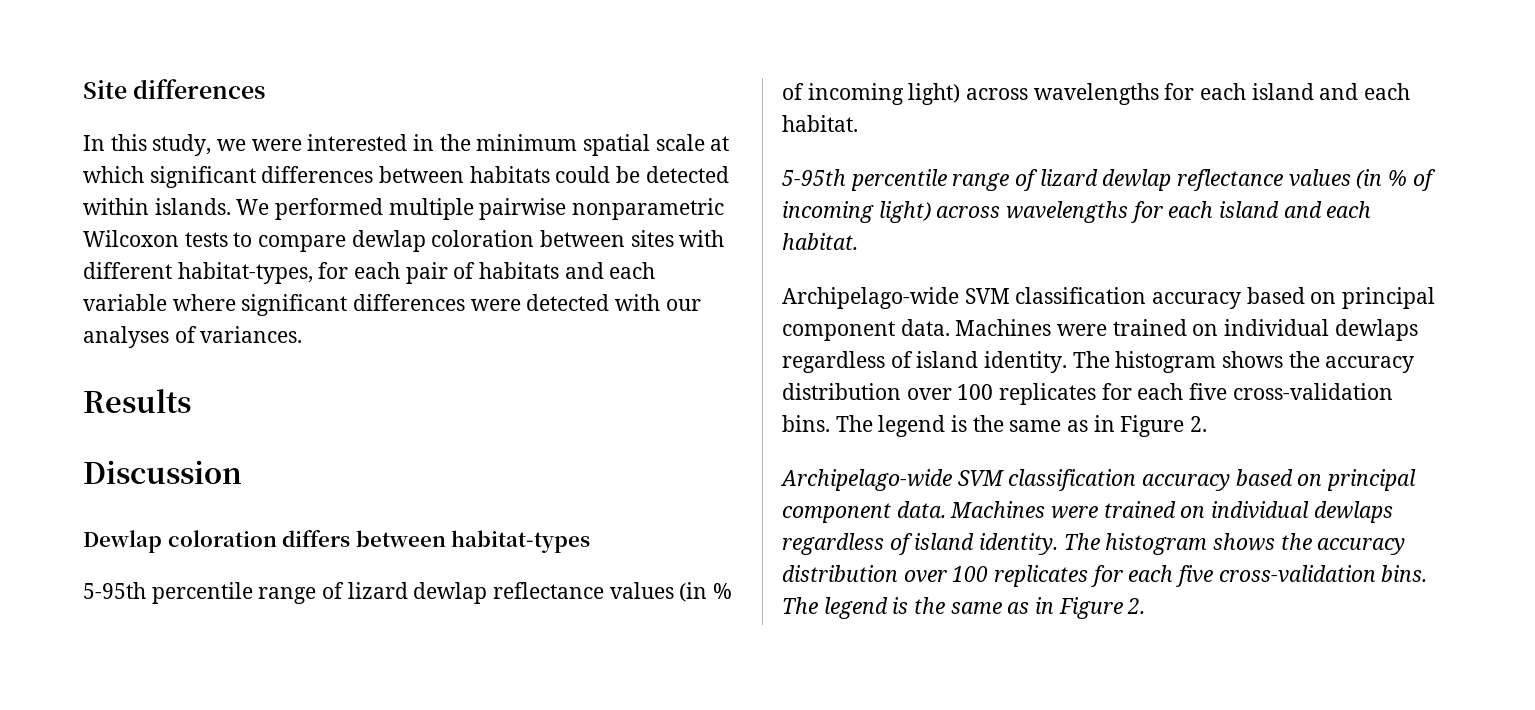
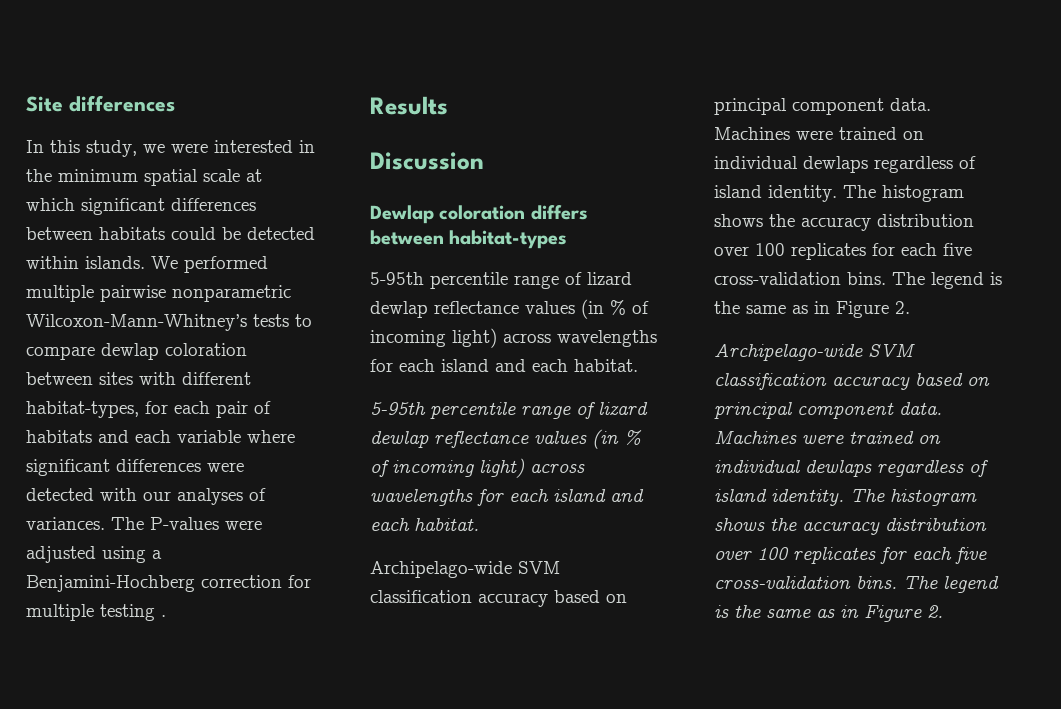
[83,230,179,247] Wilcoxon -> [26,314,247,331] Wilcoxon-Mann-Whitney’s
(303, 334) none -> [111,517,262,530] [26,546,162,563] [26,575,311,592] [26,604,166,621] The P-values were adjusted using a Benjamini-Hochberg correction for multiple testing .

